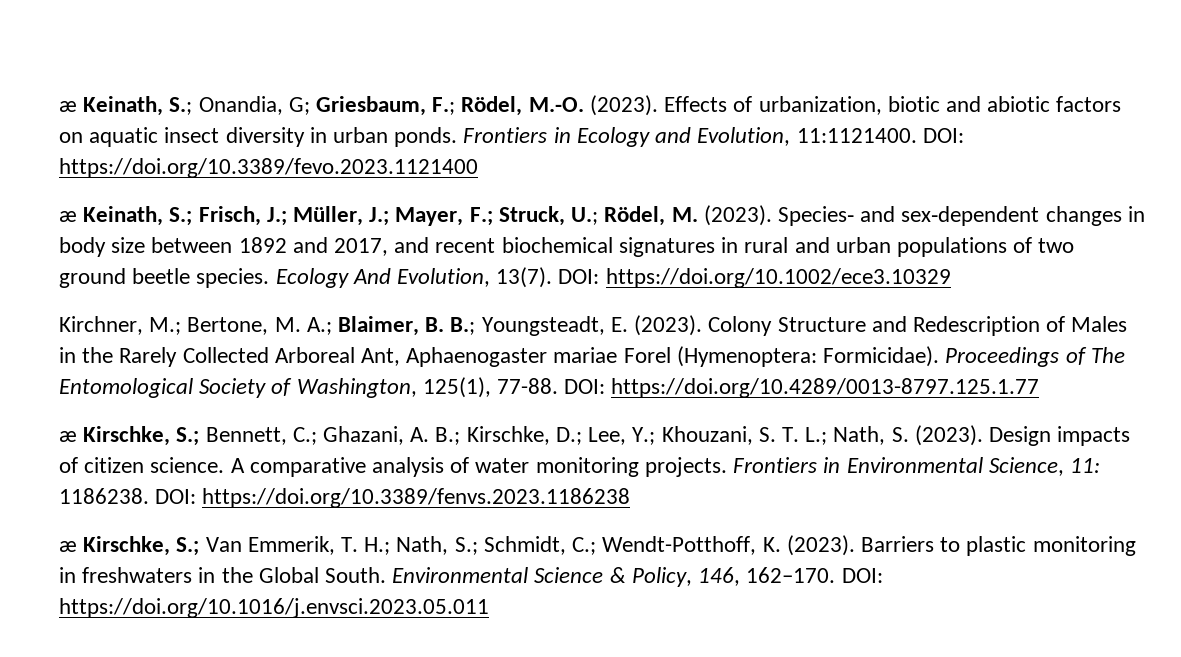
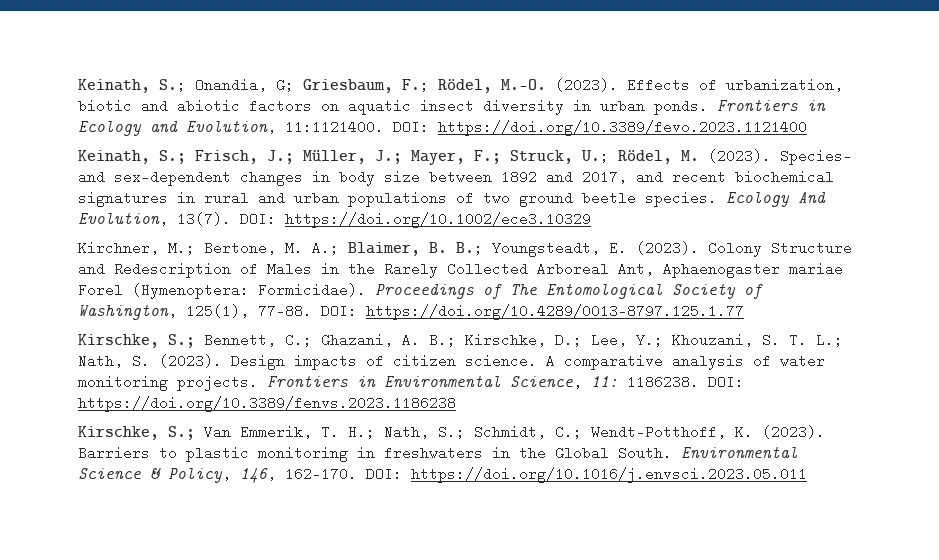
[59,101,77,112] æ -> (78, 86) none
[59,211,77,222] æ -> (807, 128) none
[59,431,77,442] æ -> (744, 312) none
[59,541,77,552] æ -> (456, 404) none

